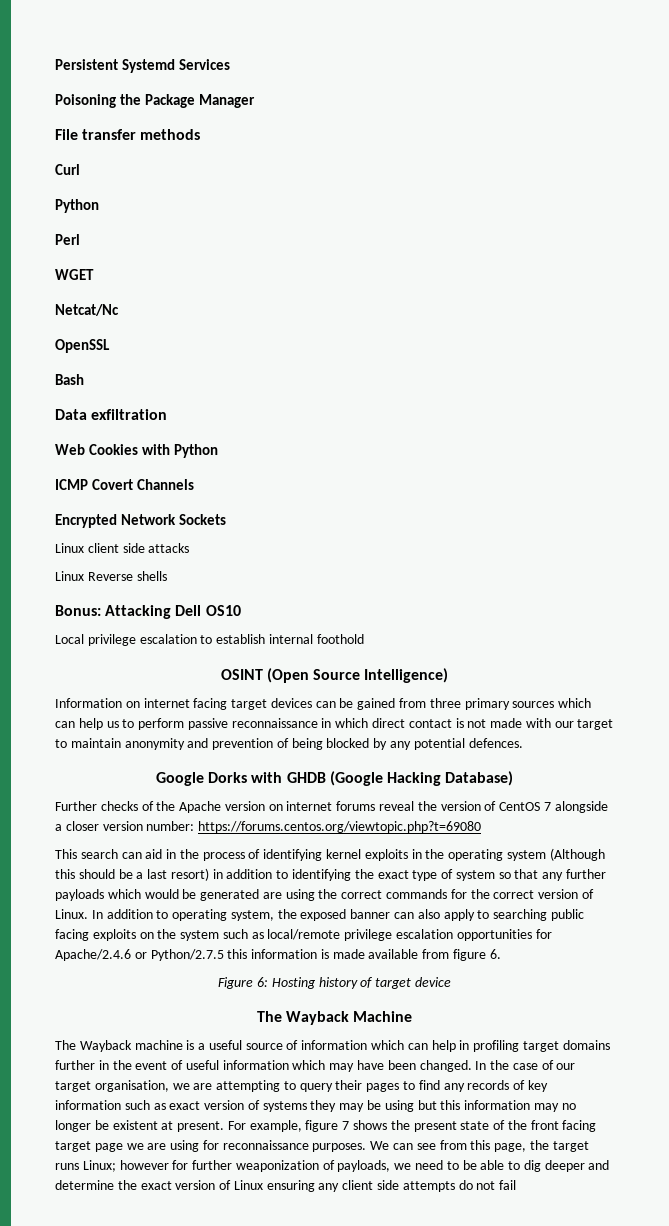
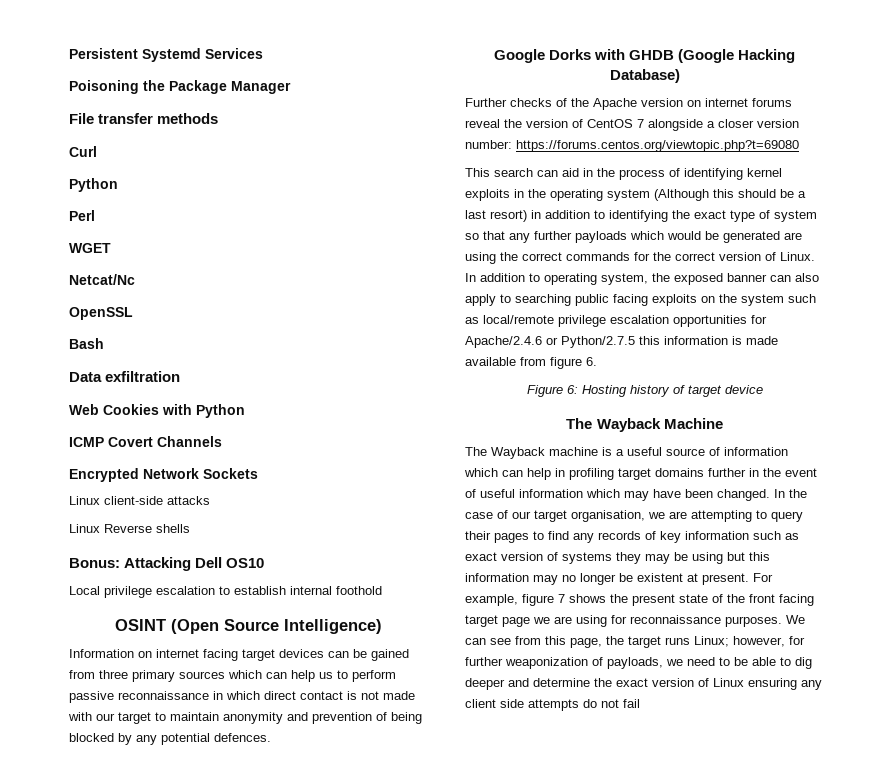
[87,543,145,553] client side -> [104,496,163,505] client-side
[119,1160,169,1170] however -> [733,636,785,647] however,

